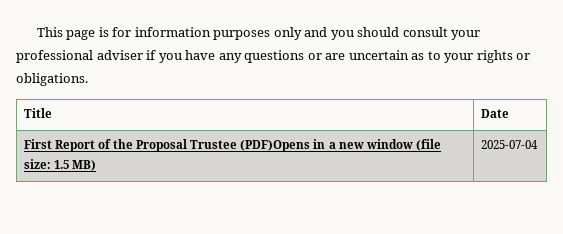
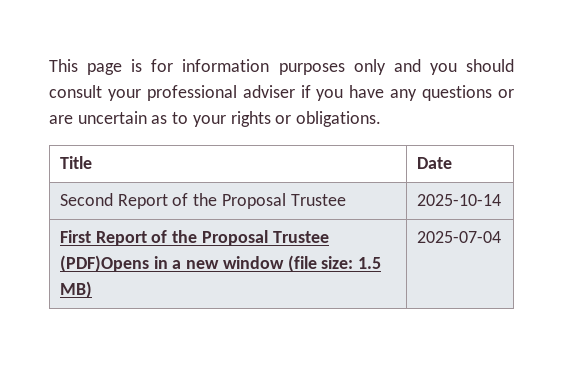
(509, 113) none -> [59,193,346,209] [416,194,501,206] // Second Report of the Proposal Trustee | 2025-10-14

